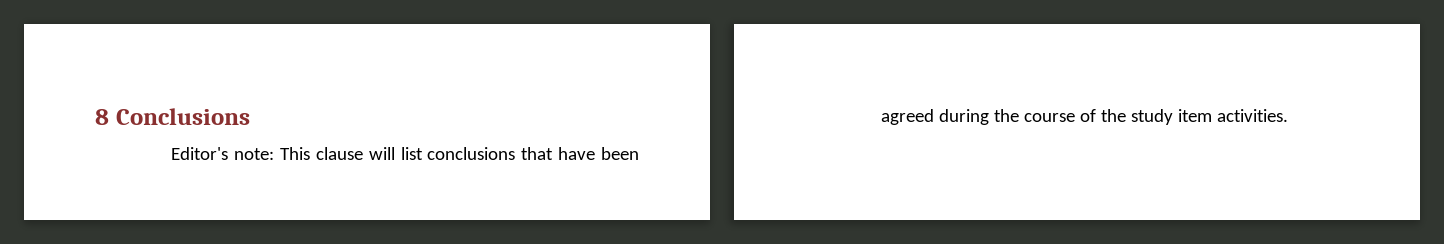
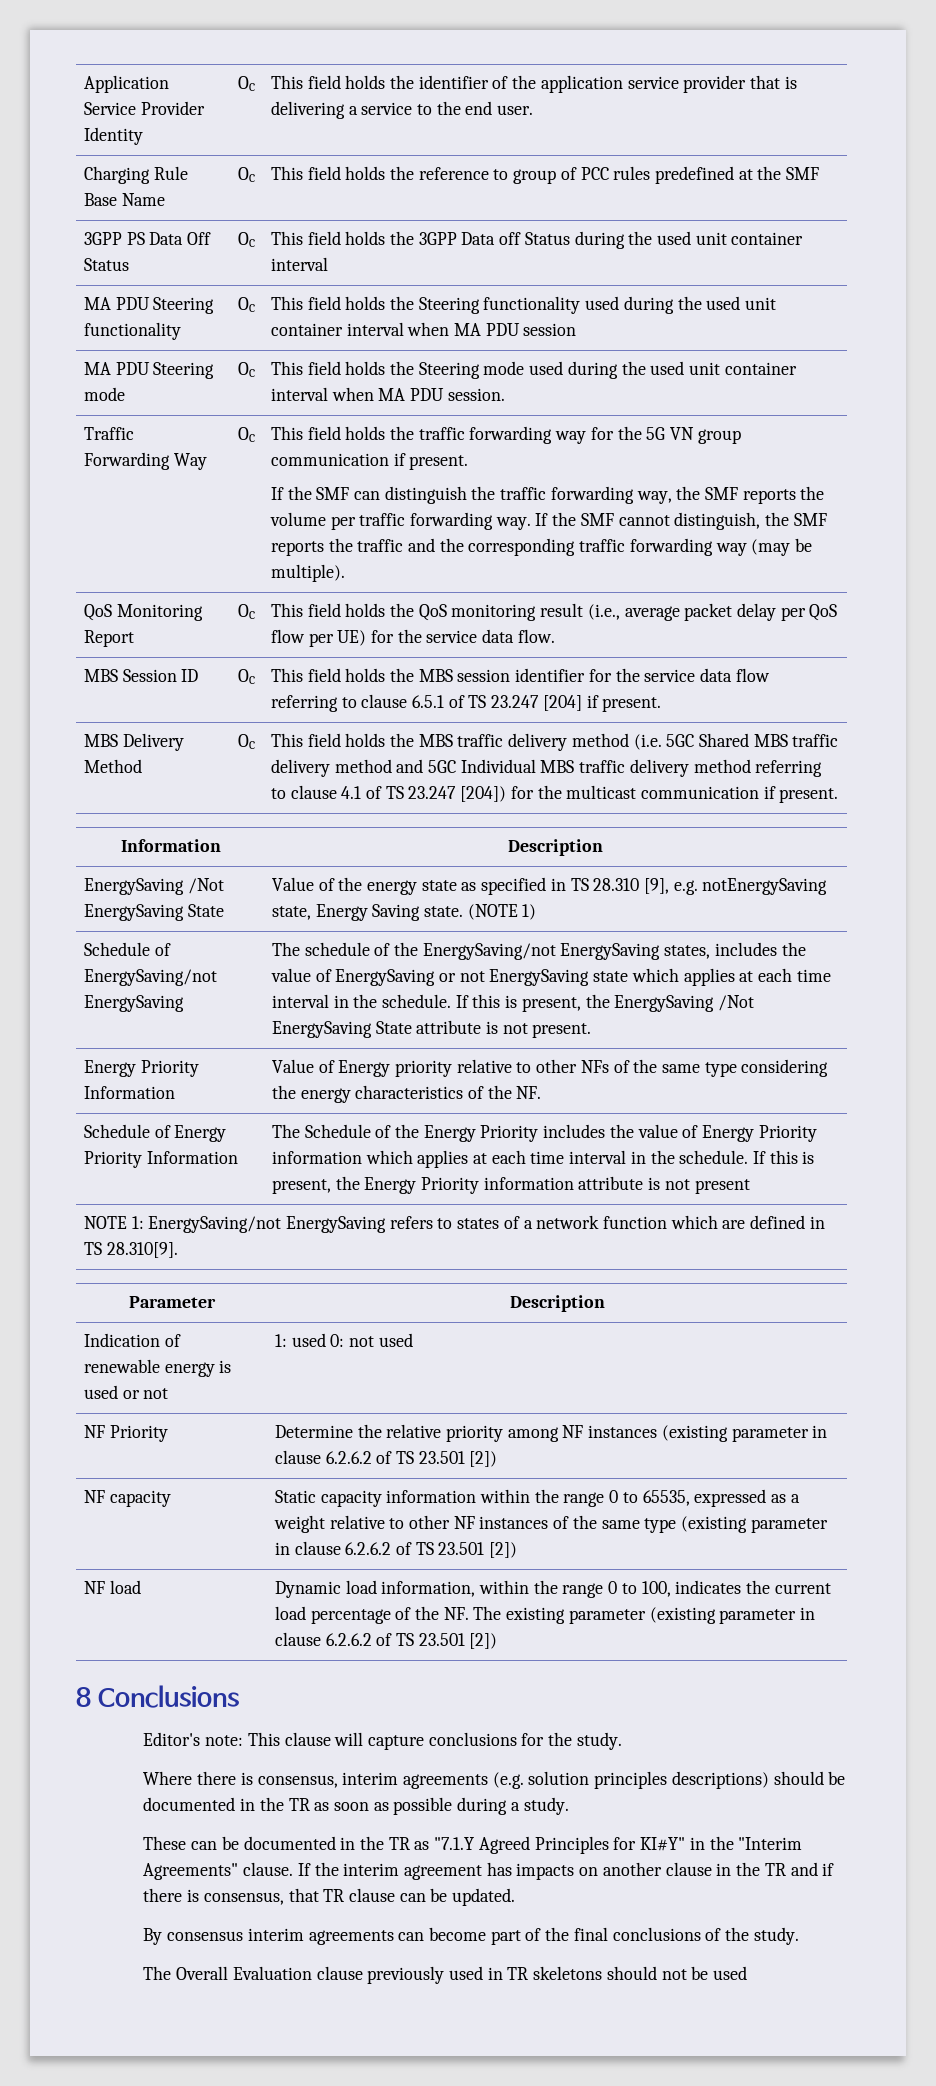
(95, 117) none -> [83,75,169,93] [83,101,205,115] [83,127,143,145] [238,76,255,91] [270,75,797,93] [270,101,534,119] [83,166,188,184] [83,193,165,206] [238,167,255,182] [270,166,820,184] [83,232,211,245] [83,258,129,271] [238,232,255,247] [270,231,804,249] [270,257,328,271] [83,297,215,314] [83,322,181,340] [238,297,255,312] [270,296,777,314] [270,322,577,336] [83,362,215,379] [83,387,125,401] [238,362,255,377] [270,361,797,379] [270,387,505,401] [83,427,134,440] [83,452,207,470] [238,427,255,442] [270,426,741,444] [270,453,469,470] [270,486,825,504] [269,512,827,530] [270,538,813,556] [270,564,345,582] [83,604,203,621] [83,630,134,647] [238,604,255,619] [270,603,838,621] [270,629,555,647] [83,669,199,682] [238,669,255,684] [270,668,770,682] [270,694,662,712] [83,733,184,751] [83,759,142,773] [238,734,255,749] [270,733,839,751] [270,759,823,777] [270,785,839,803] [120,839,221,852] [508,839,603,856] [83,878,224,895] [83,904,224,921] [271,877,828,895] [271,904,537,921] [83,942,171,956] [83,969,217,986] [83,995,184,1012] [271,942,806,960] [270,968,831,986] [271,994,755,1012] [271,1020,592,1038] [83,1060,199,1077] [83,1086,175,1099] [271,1059,829,1077] [271,1085,542,1103] [83,1124,227,1142] [83,1151,238,1168] [271,1124,817,1142] [271,1150,815,1168] [271,1176,750,1194] [83,1215,825,1233] [83,1242,178,1258] [129,1296,216,1308] [509,1295,605,1312] [83,1333,181,1347] [83,1359,232,1377] [83,1385,169,1399] [274,1333,413,1347] [83,1425,168,1442] [274,1424,828,1442] [274,1450,498,1467] [83,1490,171,1507] [274,1489,800,1507] [273,1515,828,1533] [274,1541,518,1558] [83,1580,141,1594] [274,1580,831,1598] [274,1606,816,1624] [274,1632,498,1649] Application Service Provider Identity | OC | This field holds the identifier of the application service provider that is delivering a service to the end user. // Charging Rule Base Name | OC | This field holds the reference to group of PCC rules predefined at the SMF // 3GPP PS Data Off Status | OC | This field holds the 3GPP Data off Status during the used unit container interval // MA PDU Steering functionality | OC | This field holds the Steering functionality used during the used unit container interval when MA PDU session // MA PDU Steering mode | OC | This field holds the Steering mode used during the used unit container interval when MA PDU session. // Traffic Forwarding Way | OC | This field holds the traffic forwarding way for the 5G VN group communication if present. // If the SMF can distinguish the traffic forwarding way, the SMF reports the volume per traffic forwarding way. If the SMF cannot distinguish, the SMF reports the traffic and the corresponding traffic forwarding way (may be multiple). // QoS Monitoring Report | OC | This field holds the QoS monitoring result (i.e., average packet delay per QoS flow per UE) for the service data flow. // MBS Session ID | OC | This field holds the MBS session identifier for the service data flow referring to clause 6.5.1 of TS 23.247 [204] if present. // MBS Delivery Method | OC | This field holds the MBS traffic delivery method (i.e. 5GC Shared MBS traffic delivery method and 5GC Individual MBS traffic delivery method referring to clause 4.1 of TS 23.247 [204]) for the multicast communication if present. // Information | Description // EnergySaving /Not EnergySaving State | Value of the energy state as specified in TS 28.310 [9], e.g. notEnergySaving state, Energy Saving state. (NOTE 1) // Schedule of EnergySaving/not EnergySaving | The schedule of the EnergySaving/not EnergySaving states, includes the value of EnergySaving or not EnergySaving state which applies at each time interval in the schedule. If this is present, the EnergySaving /Not EnergySaving State attribute is not present. // Energy Priority Information | Value of Energy priority relative to other NFs of the same type considering the energy characteristics of the NF. // Schedule of Energy Priority Information | The Schedule of the Energy Priority includes the value of Energy Priority information which applies at each time interval in the schedule. If this is present, the Energy Priority information attribute is not present // NOTE 1: EnergySaving/not EnergySaving refers to states of a network function which are defined in TS 28.310[9]. // Parameter | Description // Indication of renewable energy is used or not | 1: used 0: not used // NF Priority | Determine the relative priority among NF instances (existing parameter in clause 6.2.6.2 of TS 23.501 [2]) // NF capacity | Static capacity information within the range 0 to 65535, expressed as a weight relative to other NF instances of the same type (existing parameter in clause 6.2.6.2 of TS 23.501 [2]) // NF load | Dynamic load information, within the range 0 to 100, indicates the current load percentage of the NF. The existing parameter (existing parameter in clause 6.2.6.2 of TS 23.501 [2]) //
[400,147,639,160] [881,109,1289,125] list conclusions that have been agreed during the course of the study item activities. -> [367,1732,622,1750] [143,1771,846,1789] [143,1797,569,1815] [143,1836,803,1854] [143,1862,835,1880] [143,1888,516,1906] [143,1927,799,1945] [143,1966,748,1984] capture conclusions for the study. // Where there is consensus, interim agreements (e.g. solution principles descriptions) should be documented in the TR as soon as possible during a study. // These can be documented in the TR as "7.1.Y Agreed Principles for KI#Y" in the "Interim Agreements" clause. If the interim agreement has impacts on another clause in the TR and if there is consensus, that TR clause can be updated. // By consensus interim agreements can become part of the final conclusions of the study. // The Overall Evaluation clause previously used in TR skeletons should not be used

